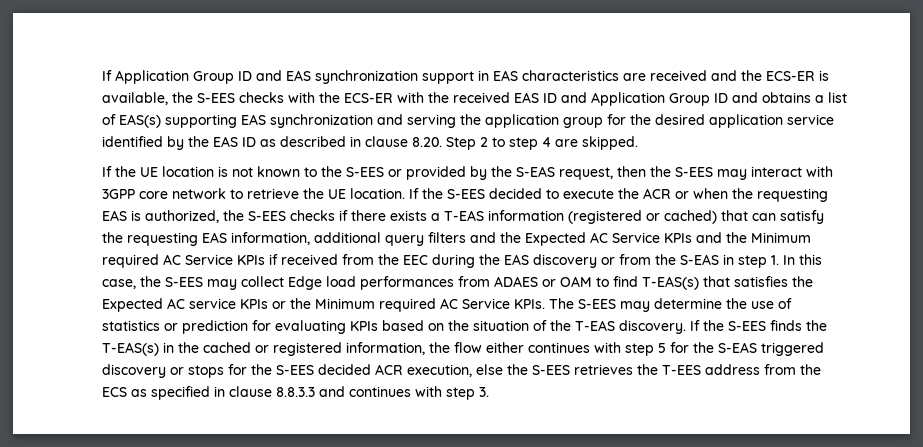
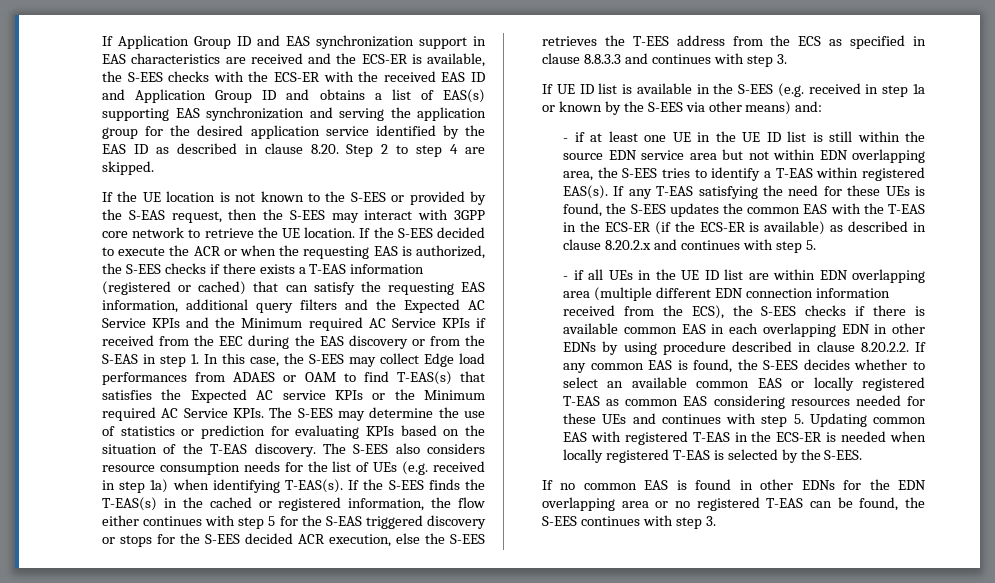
(687, 327) none -> [322,443,485,454] [102,461,486,475] [102,479,344,493] The S-EES also considers resource consumption needs for the list of UEs (e.g. received in step 1a) when identifying T-EAS(s).
(490, 392) none -> [542,83,926,97] [542,101,823,115] [563,131,925,142] [563,149,925,163] [563,167,925,181] [563,185,925,199] [563,203,925,217] [563,221,926,235] [563,239,816,253] [563,269,925,283] [563,287,890,301] [563,305,925,319] [563,323,925,337] [563,341,926,355] [563,359,925,373] [563,377,925,391] [563,395,925,409] [563,413,926,427] [563,431,926,445] [563,449,863,463] [542,479,926,490] [542,497,925,511] [542,515,716,529] // If UE ID list is available in the S-EES (e.g. received in step 1a or known by the S-EES via other means) and: // - if at least one UE in the UE ID list is still within the source EDN service area but not within EDN overlapping area, the S-EES tries to identify a T-EAS within registered EAS(s). If any T-EAS satisfying the need for these UEs is found, the S-EES updates the common EAS with the T-EAS in the ECS-ER (if the ECS-ER is available) as described in clause 8.20.2.x and continues with step 5. // - if all UEs in the UE ID list are within EDN overlapping area (multiple different EDN connection information received from the ECS), the S-EES checks if there is available common EAS in each overlapping EDN in other EDNs by using procedure described in clause 8.20.2.2. If any common EAS is found, the S-EES decides whether to select an available common EAS or locally registered T-EAS as common EAS considering resources needed for these UEs and continues with step 5. Updating common EAS with registered T-EAS in the ECS-ER is needed when locally registered T-EAS is selected by the S-EES. // If no common EAS is found in other EDNs for the EDN overlapping area or no registered T-EAS can be found, the S-EES continues with step 3.

